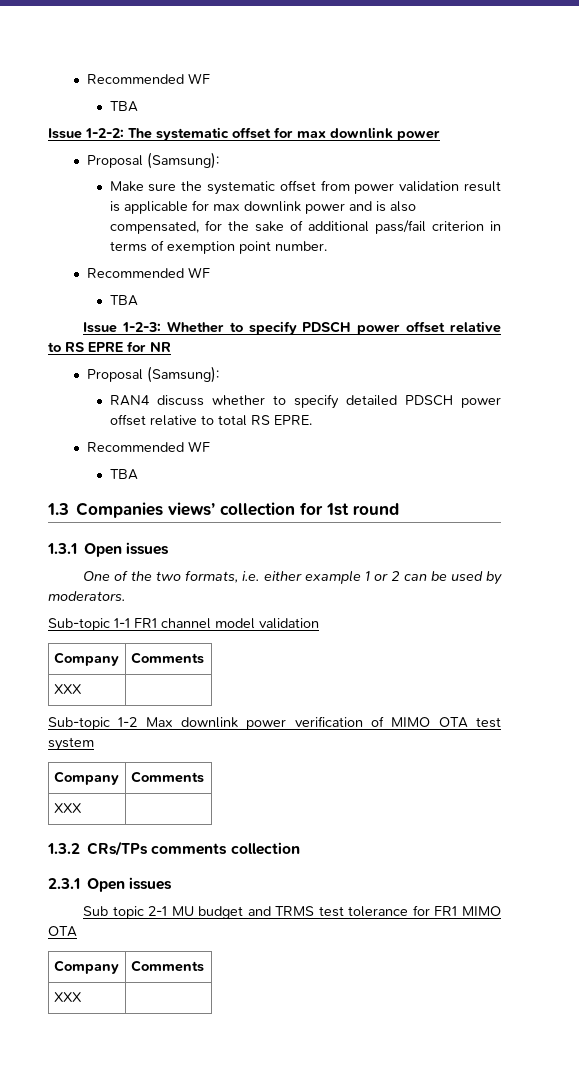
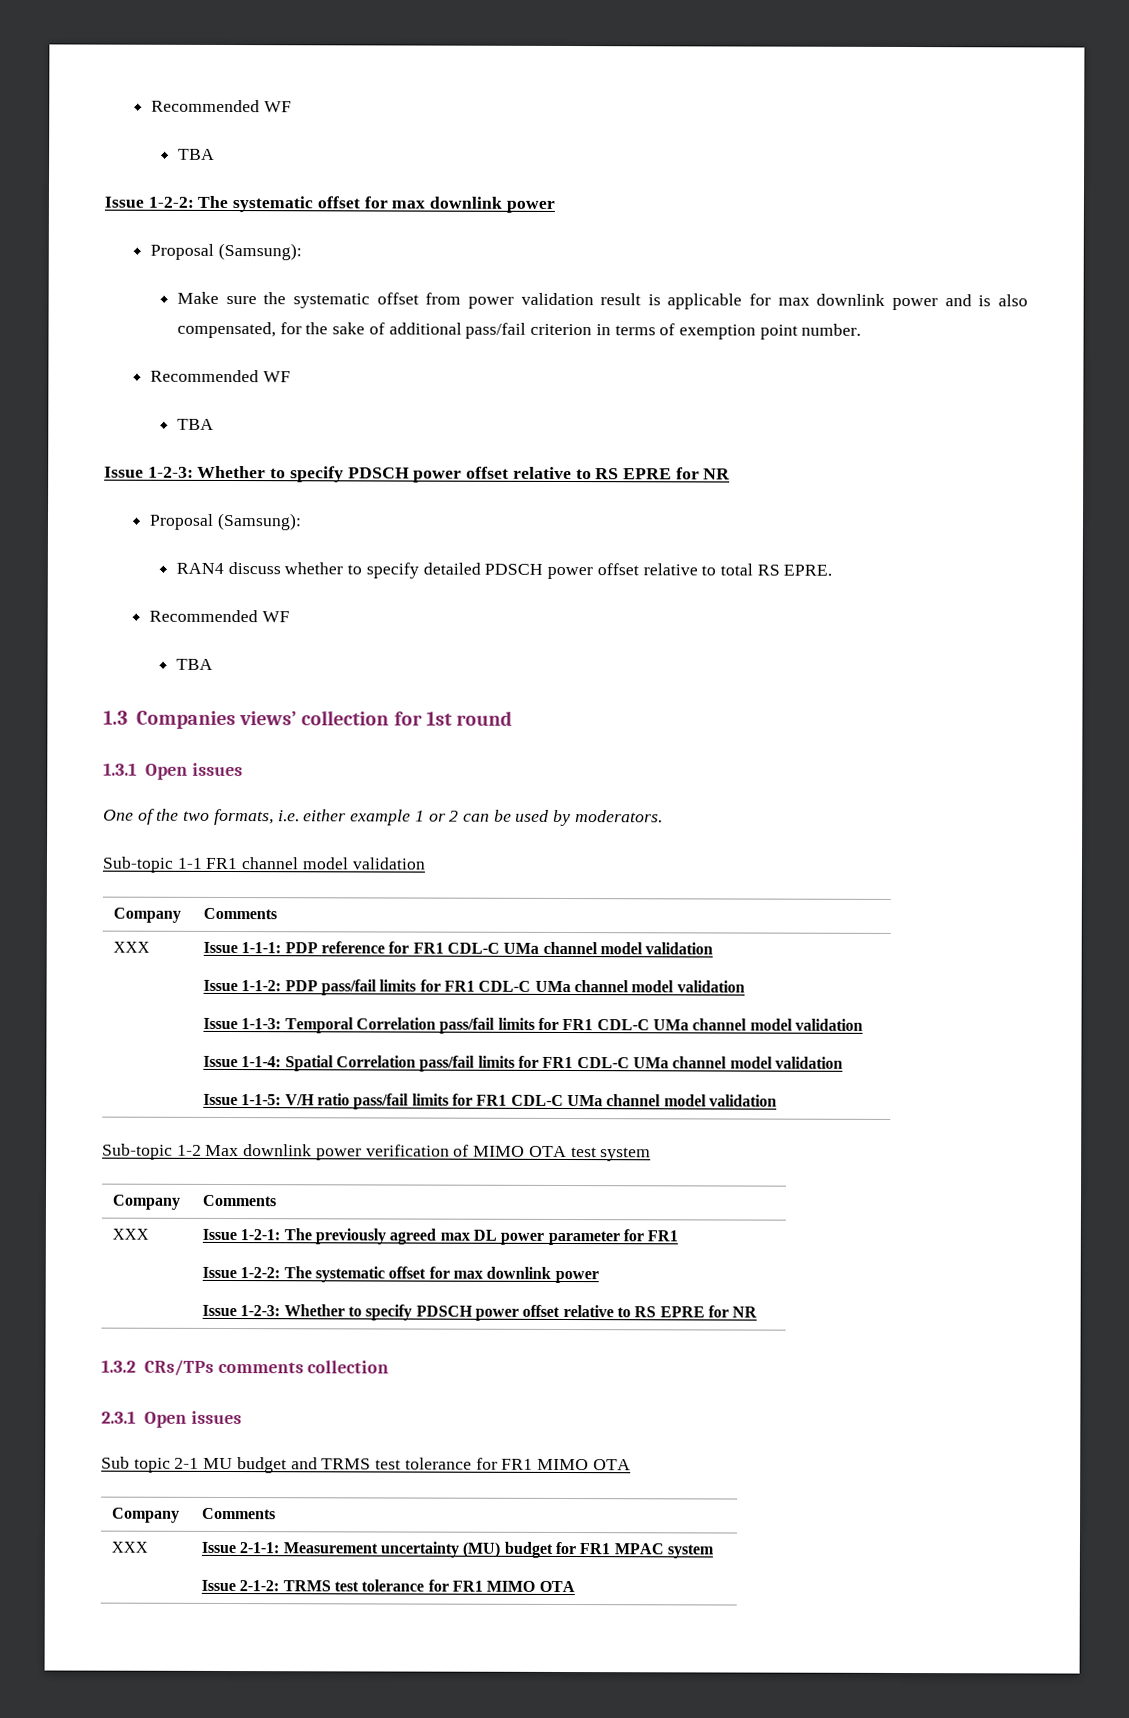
(82, 689) none -> [203,941,714,955] [203,979,745,996] [203,1017,863,1034] [203,1055,843,1072] [203,1093,777,1110] Issue 1-1-1: PDP reference for FR1 CDL-C UMa channel model validation // Issue 1-1-2: PDP pass/fail limits for FR1 CDL-C UMa channel model validation // Issue 1-1-3: Temporal Correlation pass/fail limits for FR1 CDL-C UMa channel model validation // Issue 1-1-4: Spatial Correlation pass/fail limits for FR1 CDL-C UMa channel model validation // Issue 1-1-5: V/H ratio pass/fail limits for FR1 CDL-C UMa channel model validation
(82, 808) none -> [202,1228,679,1246] [202,1266,599,1284] [202,1304,758,1321] Issue 1-2-1: The previously agreed max DL power parameter for FR1 // Issue 1-2-2: The systematic offset for max downlink power // Issue 1-2-3: Whether to specify PDSCH power offset relative to RS EPRE for NR
(82, 997) none -> [201,1541,714,1559] [201,1579,575,1593] Issue 2-1-1: Measurement uncertainty (MU) budget for FR1 MPAC system // Issue 2-1-2: TRMS test tolerance for FR1 MIMO OTA

